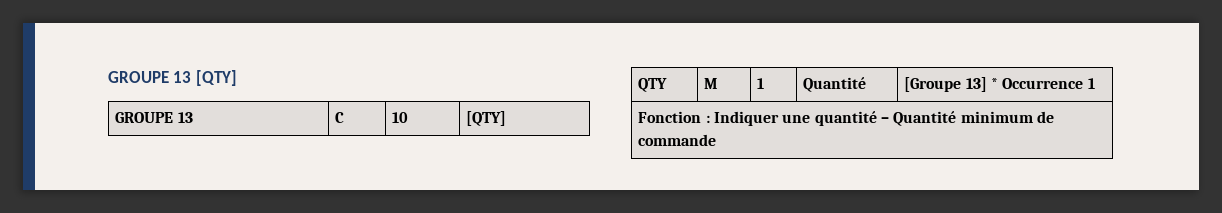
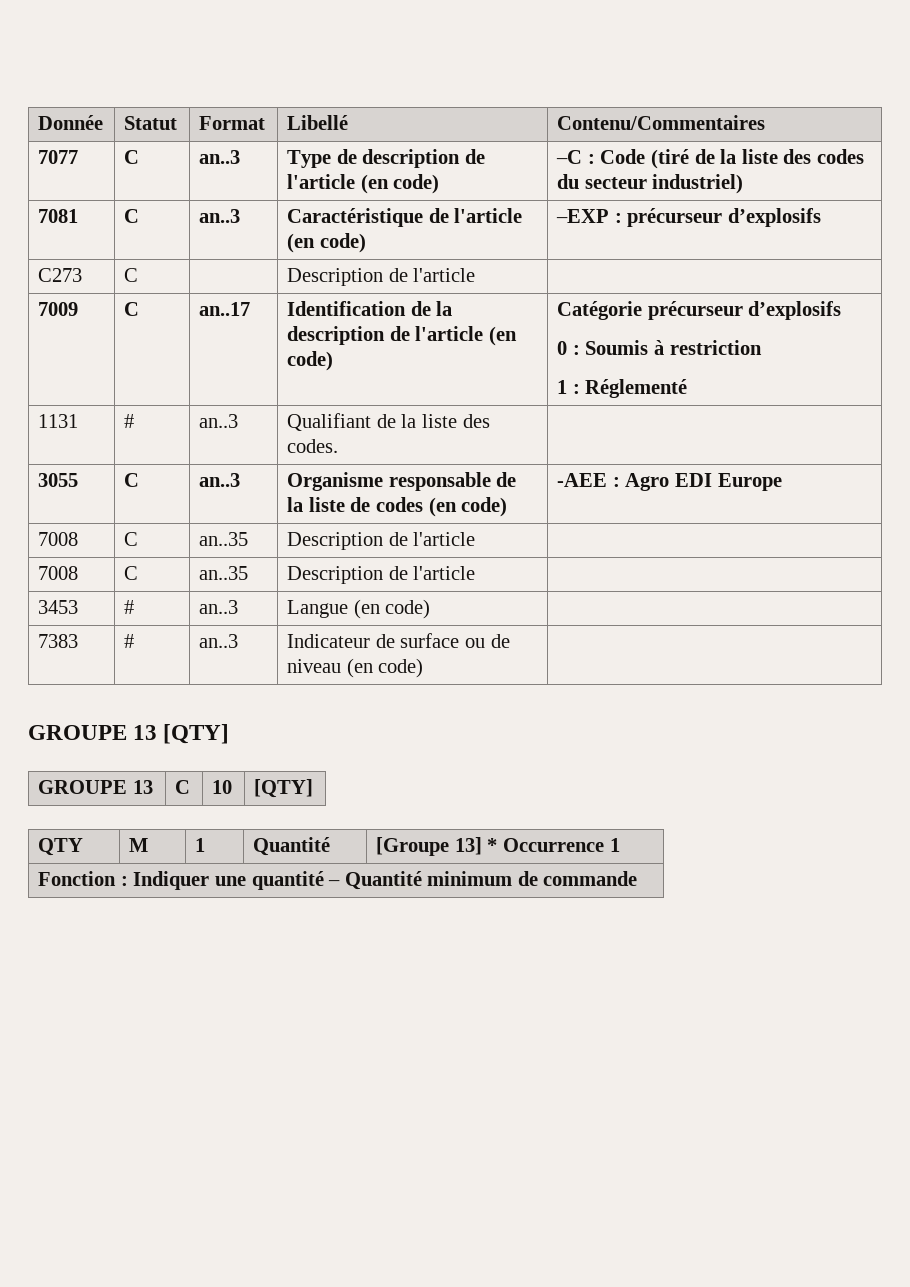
(108, 77) none -> [38,115,104,130] [124,116,178,130] [199,116,266,130] [287,115,349,130] [557,115,766,130] [38,150,79,164] [124,150,140,164] [199,150,241,164] [287,149,486,168] [287,174,440,194] [556,149,864,169] [557,174,744,194] [38,209,79,223] [124,209,140,223] [199,209,241,223] [287,208,523,227] [287,233,366,253] [556,208,822,227] [38,268,83,282] [124,268,139,282] [287,268,476,286] [38,302,79,316] [124,302,140,316] [199,302,251,316] [287,301,453,316] [287,326,518,346] [287,351,334,371] [557,301,842,320] [557,340,762,355] [557,379,688,398] [38,414,79,428] [124,414,135,428] [199,414,239,428] [287,413,490,431] [287,439,339,453] [38,473,79,487] [124,473,140,487] [199,473,241,487] [287,472,517,491] [287,497,508,517] [557,473,782,491] [38,532,79,546] [124,532,139,546] [199,532,249,546] [287,532,476,550] [38,566,79,580] [124,566,139,580] [199,566,249,580] [287,566,476,584] [38,600,79,614] [124,600,135,614] [199,600,239,614] [287,599,431,619] [38,634,79,648] [124,634,135,648] [199,634,239,648] [287,633,510,648] [287,658,424,678] Donnée | Statut | Format | Libellé | Contenu/Commentaires // 7077 | C | an..3 | Type de description de l'article (en code) | –C : Code (tiré de la liste des codes du secteur industriel) // 7081 | C | an..3 | Caractéristique de l'article (en code) | –EXP : précurseur d’explosifs // C273 | C | | Description de l'article | // 7009 | C | an..17 | Identification de la description de l'article (en code) | Catégorie précurseur d’explosifs // 0 : Soumis à restriction // 1 : Réglementé // 1131 | # | an..3 | Qualifiant de la liste des codes. | // 3055 | C | an..3 | Organisme responsable de la liste de codes (en code) | -AEE : Agro EDI Europe // 7008 | C | an..35 | Description de l'article | // 7008 | C | an..35 | Description de l'article | // 3453 | # | an..3 | Langue (en code) | // 7383 | # | an..3 | Indicateur de surface ou de niveau (en code) | //

